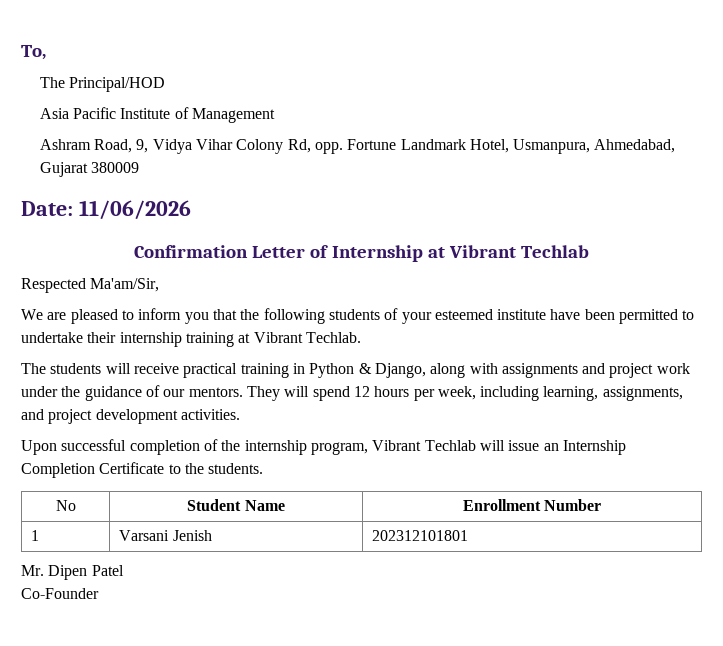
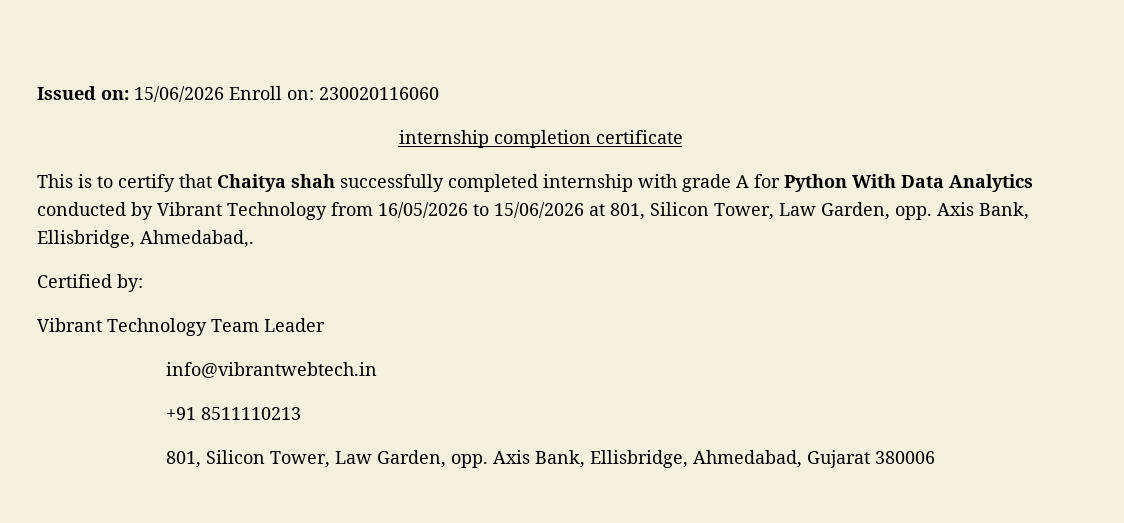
[21,45,46,60] [39,77,165,92] [39,107,275,123] [39,139,676,154] [39,162,139,177] [21,200,191,220] [134,245,589,262] [21,278,160,293] [21,308,695,324] [21,332,361,347] [21,363,690,378] [21,385,683,401] [21,409,240,424] [21,439,626,455] [21,462,264,478] [55,500,76,511] [187,499,285,511] [462,499,602,511] [31,530,40,541] [119,530,212,541] [372,530,469,541] [21,565,124,580] [21,588,99,599] To, // The Principal/HOD // Asia Pacific Institute of Management // Ashram Road, 9, Vidya Vihar Colony Rd, opp. Fortune Landmark Hotel, Usmanpura, Ahmedabad, Gujarat 380009 // Date: 11/06/2026 // Confirmation Letter of Internship at Vibrant Techlab // Respected Ma'am/Sir, // We are pleased to inform you that the following students of your esteemed institute have been permitted to undertake their internship training at Vibrant Techlab. // The students will receive practical training in Python & Django, along with assignments and project work under the guidance of our mentors. They will spend 12 hours per week, including learning, assignments, and project development activities. // Upon successful completion of the internship program, Vibrant Techlab will issue an Internship Completion Certificate to the students. // No | Student Name | Enrollment Number // 1 | Varsani Jenish | 202312101801 // Mr. Dipen Patel // Co-Founder -> [37,86,439,102] [398,130,683,148] [37,174,1033,192] [37,202,1029,220] [37,230,254,248] [37,274,143,292] [37,318,325,336] [166,362,378,378] [166,407,302,420] [166,450,936,468] Issued on: 15/06/2026 Enroll on: 230020116060 // internship completion certificate // This is to certify that Chaitya shah successfully completed internship with grade A for Python With Data Analytics conducted by Vibrant Technology from 16/05/2026 to 15/06/2026 at 801, Silicon Tower, Law Garden, opp. Axis Bank, Ellisbridge, Ahmedabad,. // Certified by: // Vibrant Technology Team Leader // info@vibrantwebtech.in // +91 8511110213 // 801, Silicon Tower, Law Garden, opp. Axis Bank, Ellisbridge, Ahmedabad, Gujarat 380006

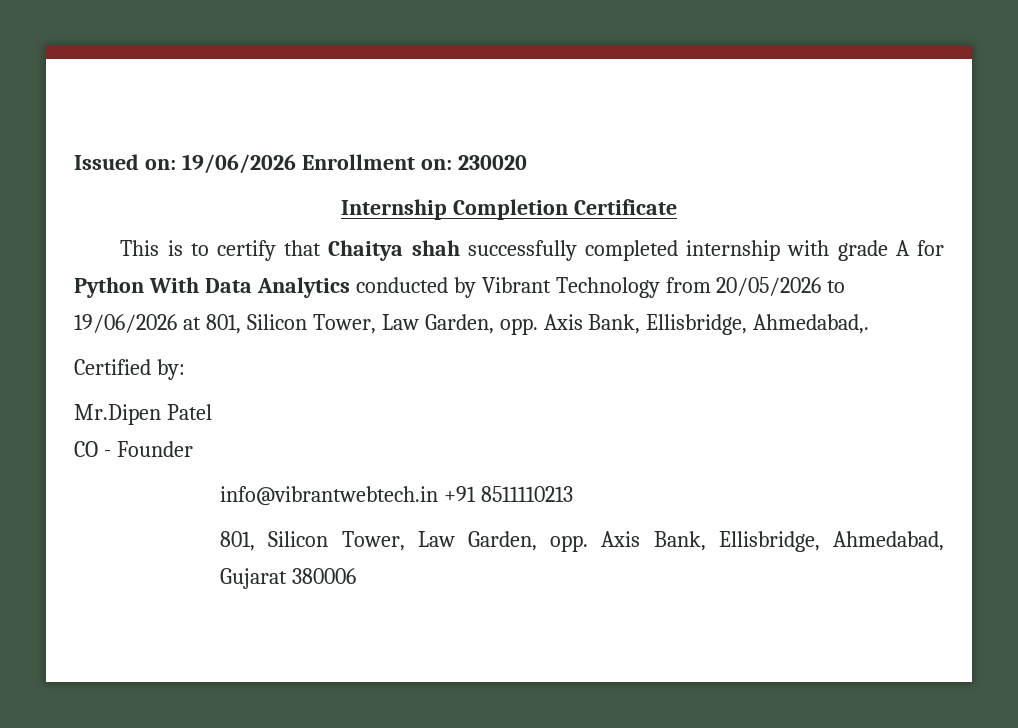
[134,86,439,102] [398,130,683,148] 15/06/2026 Enroll on: 230020116060 // internship completion certificate -> [181,154,527,174] [341,199,677,220] 19/06/2026 Enrollment on: 230020 // Internship Completion Certificate
[378,202,584,218] 16/05/2026 to 15/06/2026 -> [716,277,846,296] [74,314,177,333] 20/05/2026 to 19/06/2026
[37,318,325,336] Vibrant Technology Team Leader -> [74,404,212,425] [74,441,193,457] Mr.Dipen Patel // CO - Founder
(378, 370) // -> (439, 496) none

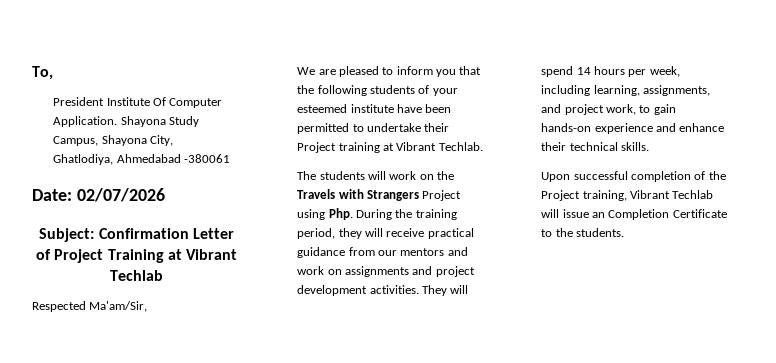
[74,154,527,174] [341,199,677,220] [120,240,944,261] [74,277,846,298] [74,314,870,335] [74,359,185,380] [74,404,212,425] [74,441,193,457] [220,486,573,506] [220,531,944,552] [220,568,357,589] Issued on: 19/06/2026 Enrollment on: 230020 // Internship Completion Certificate // This is to certify that Chaitya shah successfully completed internship with grade A for Python With Data Analytics conducted by Vibrant Technology from 20/05/2026 to 19/06/2026 at 801, Silicon Tower, Law Garden, opp. Axis Bank, Ellisbridge, Ahmedabad,. // Certified by: // Mr.Dipen Patel // CO - Founder // info@vibrantwebtech.in +91 8511110213 // 801, Silicon Tower, Law Garden, opp. Axis Bank, Ellisbridge, Ahmedabad, Gujarat 380006 -> [32,66,53,80] [53,97,223,108] [53,116,199,127] [53,135,173,146] [53,154,230,165] [32,188,165,202] [39,228,234,242] [36,249,237,263] [110,270,163,281] [32,301,148,312] [297,66,482,77] [297,85,458,96] [297,104,452,113] [297,123,450,134] [297,142,483,153] [297,171,455,180] [297,189,462,201] [297,208,457,220] [297,228,474,239] [297,247,468,258] [297,266,475,277] [297,285,469,296] [541,66,680,77] [541,85,710,96] [541,104,676,115] [541,123,725,134] [541,142,649,151] [541,171,726,182] [541,190,714,201] [541,209,727,220] [541,228,624,237] To, // President Institute Of Computer Application. Shayona Study Campus, Shayona City, // Ghatlodiya, Ahmedabad -380061 // Date: 02/07/2026 // Subject: Confirmation Letter of Project Training at Vibrant Techlab // Respected Ma'am/Sir, // We are pleased to inform you that the following students of your esteemed institute have been permitted to undertake their Project training at Vibrant Techlab. // The students will work on the Travels with Strangers Project using Php. During the training period, they will receive practical guidance from our mentors and work on assignments and project development activities. They will spend 14 hours per week, including learning, assignments, and project work, to gain hands-on experience and enhance their technical skills. // Upon successful completion of the Project training, Vibrant Techlab will issue an Completion Certificate to the students.

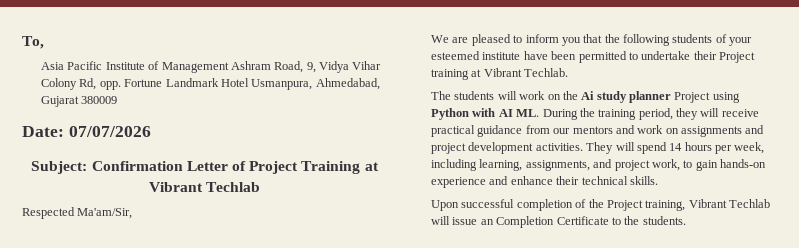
[53,97,223,108] [53,116,199,127] [53,135,173,146] [53,154,230,165] President Institute Of Computer Application. Shayona Study Campus, Shayona City, // Ghatlodiya, Ahmedabad -380061 -> [41,61,382,73] [41,78,380,90] [41,96,118,107] Asia Pacific Institute of Management Ashram Road, 9, Vidya Vihar Colony Rd, opp. Fortune Landmark Hotel Usmanpura, Ahmedabad, Gujarat 380009
[76,188,165,202] 02/07/2026 -> [68,126,151,137] 07/07/2026
[297,189,462,201] [297,208,353,220] Travels with Strangers Project using Php. -> [581,91,740,103] [431,108,540,120] Ai study planner Project using Python with AI ML.

